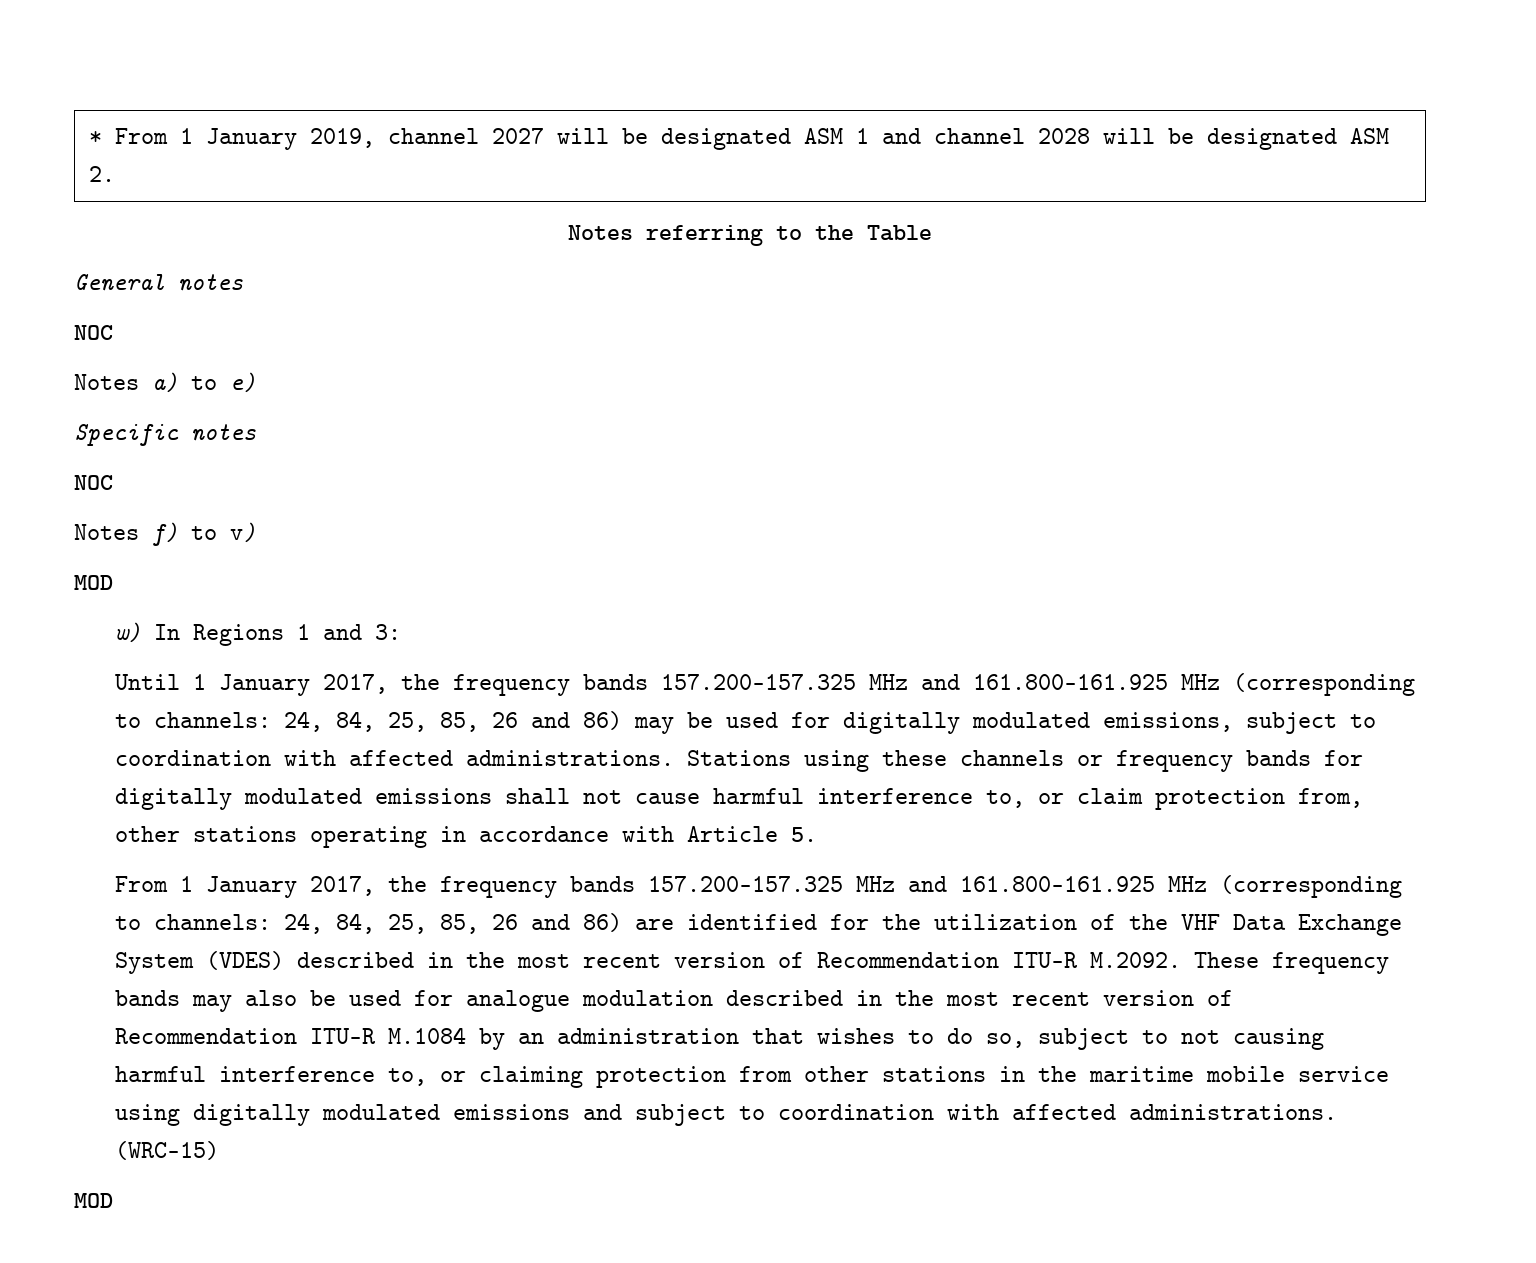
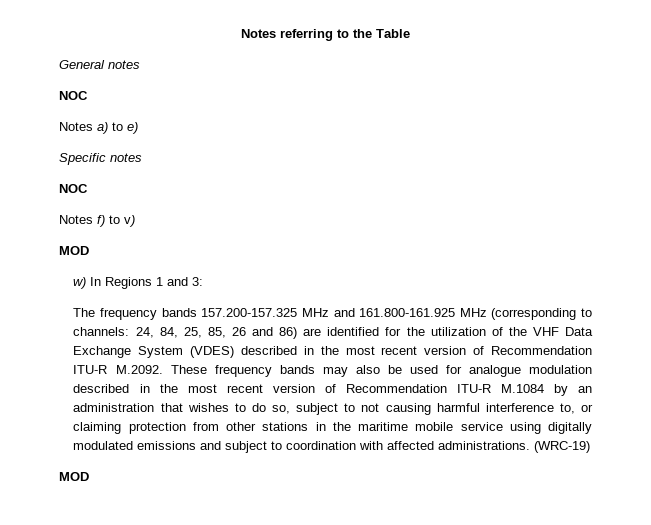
[89,128,1390,150] [89,166,116,182] * From 1 January 2019, channel 2027 will be designated ASM 1 and channel 2028 will be designated ASM 2. // -> (241, 33) none
[114,673,1415,696] [114,711,1376,734] [114,750,1363,772] [114,788,1363,810] [114,826,817,848] [114,876,427,898] Until 1 January 2017, the frequency bands 157.200-157.325 MHz and 161.800-161.925 MHz (corresponding to channels: 24, 84, 25, 85, 26 and 86) may be used for digitally modulated emissions, subject to coordination with affected administrations. Stations using these channels or frequency bands for digitally modulated emissions shall not cause harmful interference to, or claim protection from, other stations operating in accordance with Article 5. // From 1 January 2017, the -> [73,308,96,317] The
[114,1141,219,1160] (WRC-15) -> [534,441,591,453] (WRC-19)

